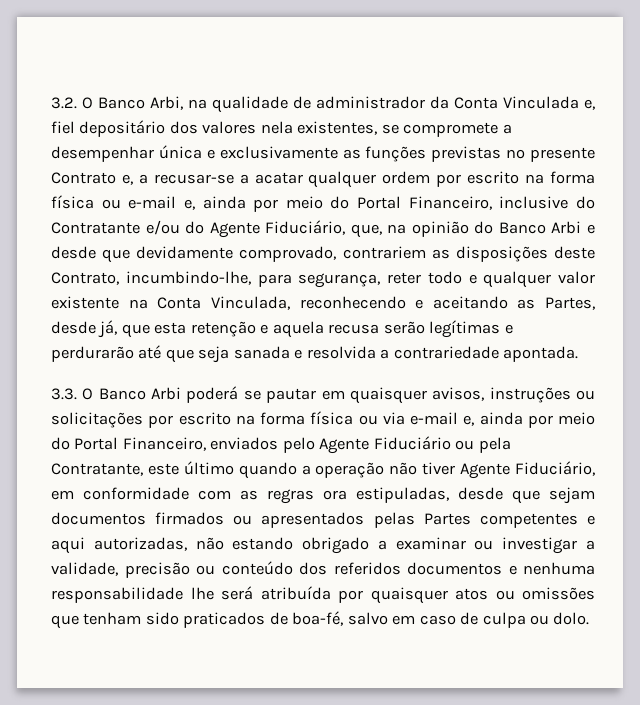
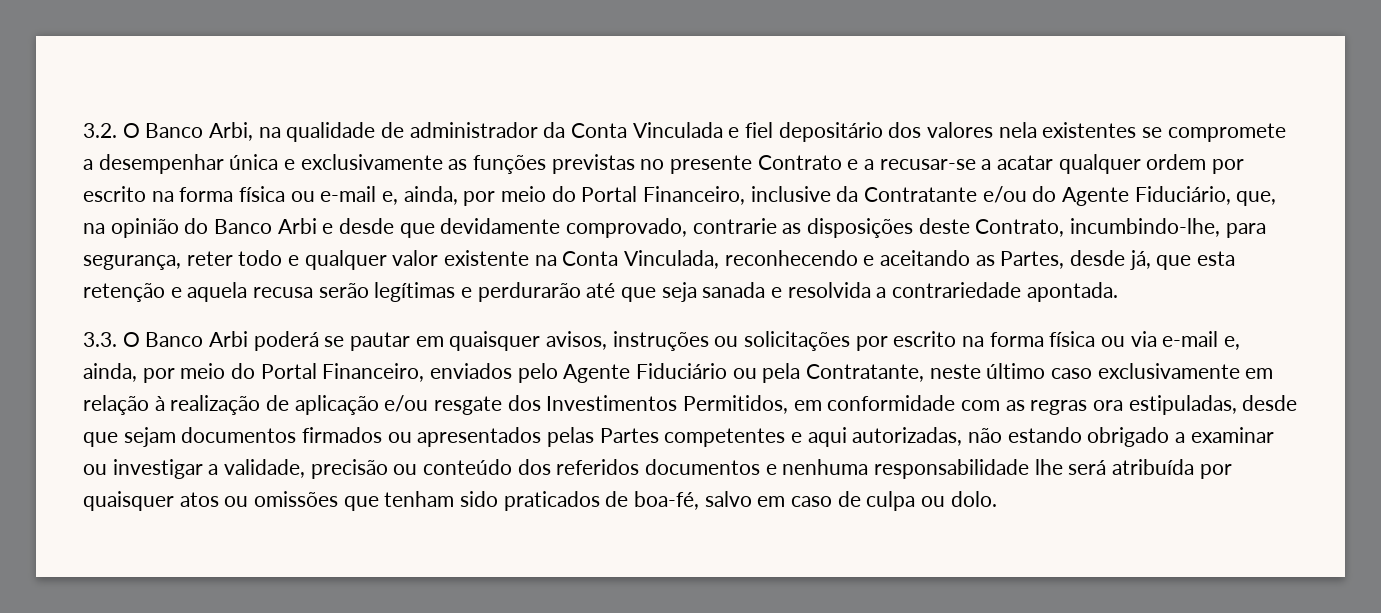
[584,99,595,110] e, -> [728,127,740,138] e
[297,121,378,135] existentes, -> [1042,122,1137,138] existentes
[121,174,133,185] e, -> [847,159,859,170] e
[202,196,246,209] ainda -> [403,186,458,205] ainda,
[575,196,595,209] do -> [836,186,859,202] da
[342,246,426,259] contrariem -> [692,218,777,234] contrarie
[479,412,523,425] ainda -> [83,363,137,382] ainda,
[147,461,596,479] este último quando a operação não tiver Agente Fiduciário, -> [929,363,1274,379] [83,395,789,415] neste último caso exclusivamente em relação à realização de aplicação e/ou resgate dos Investimentos Permitidos,

